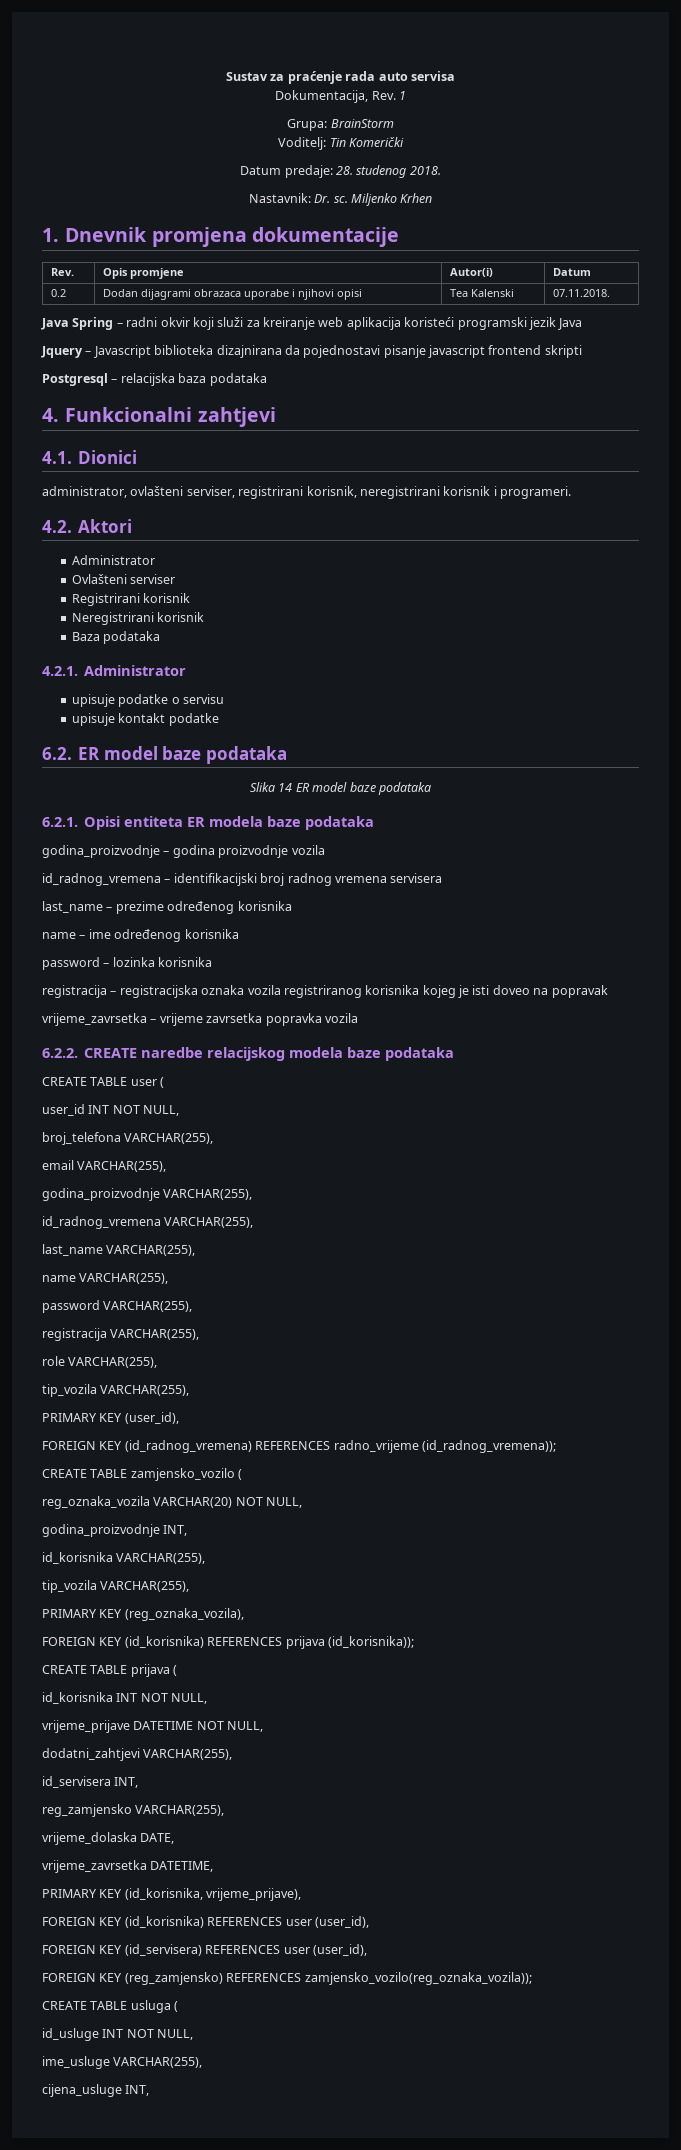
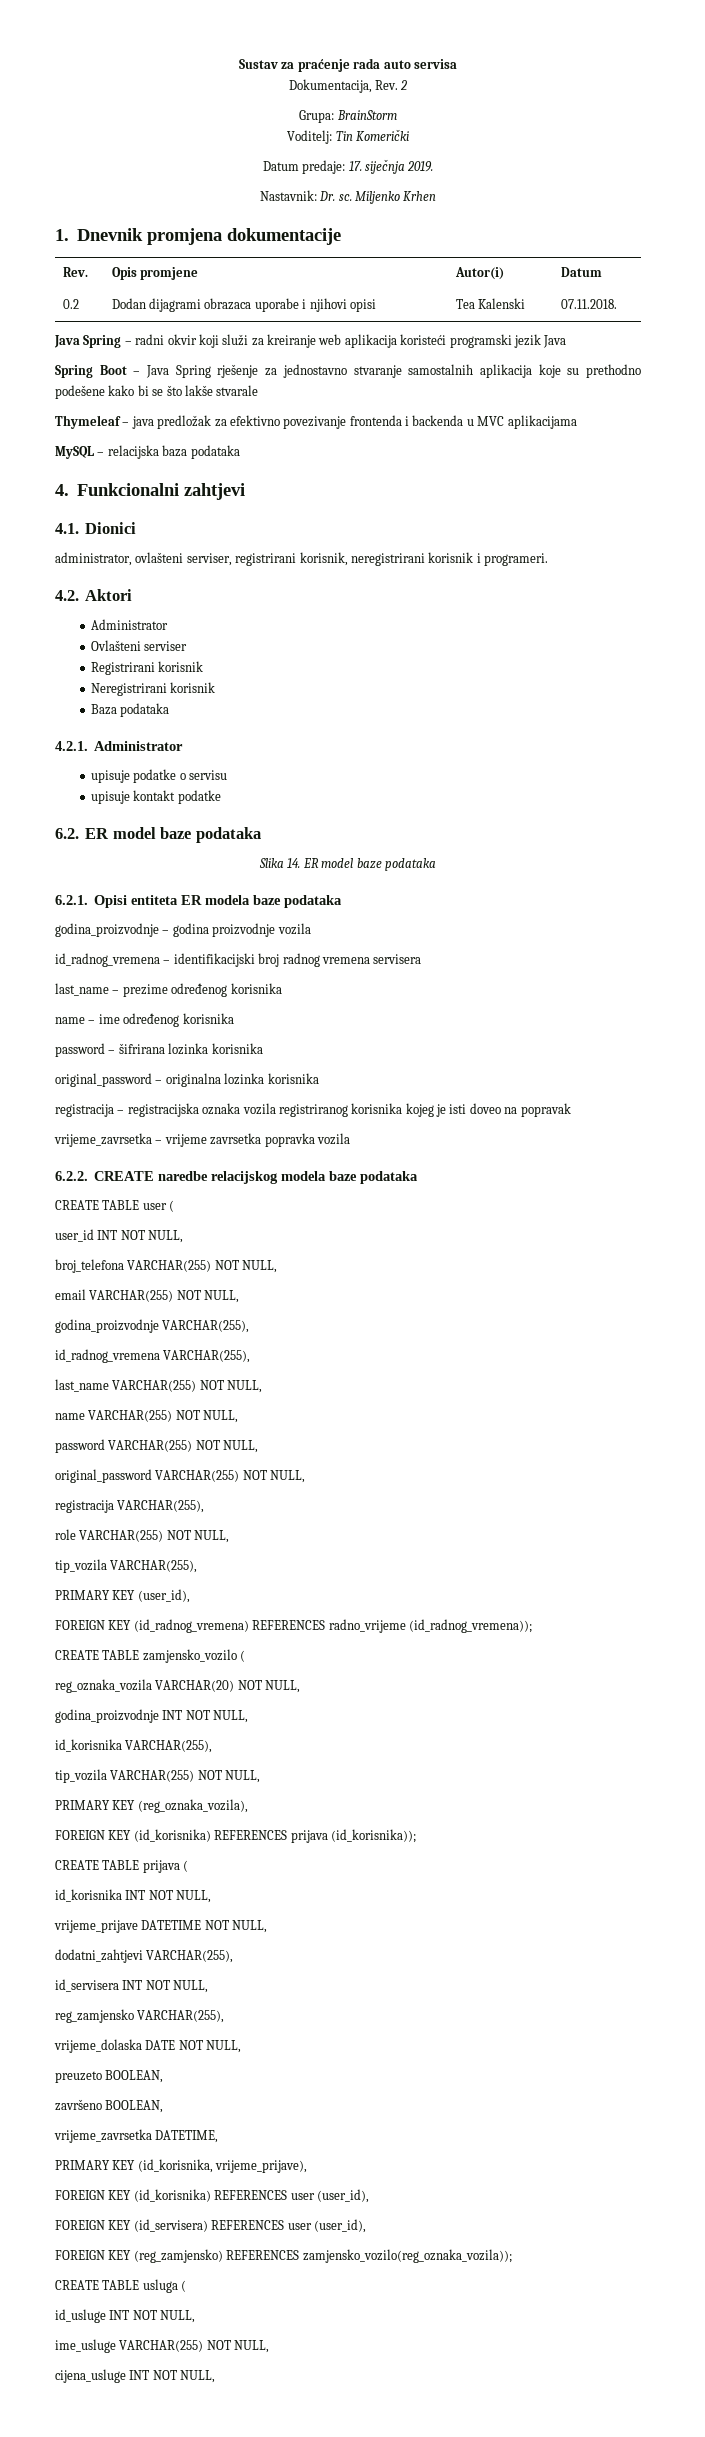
[398,91,406,100] 1 -> [400,80,408,90] 2
[336,165,441,178] 28. studenog 2018. -> [348,159,434,174] 17. siječnja 2019.
[41,345,582,358] [42,373,108,386] Jquery – Javascript biblioteka dizajnirana da pojednostavi pisanje javascript frontend skripti // Postgresql -> [55,364,641,378] [55,385,259,399] [55,415,577,429] [55,446,94,459] Spring Boot – Java Spring rješenje za jednostavno stvaranje samostalnih aplikacija koje su prethodno podešene kako bi se što lakše stvarale // Thymeleaf – java predložak za efektivno povezivanje frontenda i backenda u MVC aplikacijama // MySQL
[278,783,293,792] 14 -> [287,858,301,868] 14.
(110, 965) none -> [118,1043,263,1055] [55,1073,221,1087] šifrirana lozinka korisnika // original_password – originalna
[124,1133,214,1144] [42,1160,167,1172] VARCHAR(255), // email VARCHAR(255), -> [127,1260,278,1273] [55,1289,240,1303] VARCHAR(255) NOT NULL, // email VARCHAR(255) NOT NULL,
[106,1245,196,1256] [42,1273,169,1284] [42,1300,193,1313] VARCHAR(255), // name VARCHAR(255), // password VARCHAR(255), -> [112,1380,263,1393] [55,1410,239,1423] [55,1439,259,1453] [55,1469,306,1483] VARCHAR(255) NOT NULL, // name VARCHAR(255) NOT NULL, // password VARCHAR(255) NOT NULL, // original_password VARCHAR(255) NOT NULL,
[68,1357,158,1368] VARCHAR(255), -> [79,1530,230,1543] VARCHAR(255) NOT NULL,
[163,1525,188,1536] INT, -> [162,1710,249,1723] INT NOT NULL,
[100,1581,190,1592] VARCHAR(255), -> [110,1770,261,1783] VARCHAR(255) NOT NULL,
[114,1777,139,1788] INT, -> [122,1980,209,1993] INT NOT NULL,
[140,1833,175,1844] DATE, -> [145,2040,242,2053] [55,2070,164,2083] [55,2099,164,2113] DATE NOT NULL, // preuzeto BOOLEAN, // završeno BOOLEAN,
[113,2057,203,2068] [42,2084,150,2097] VARCHAR(255), // cijena_usluge INT, -> [119,2340,270,2353] [55,2369,216,2383] VARCHAR(255) NOT NULL, // cijena_usluge INT NOT NULL,

